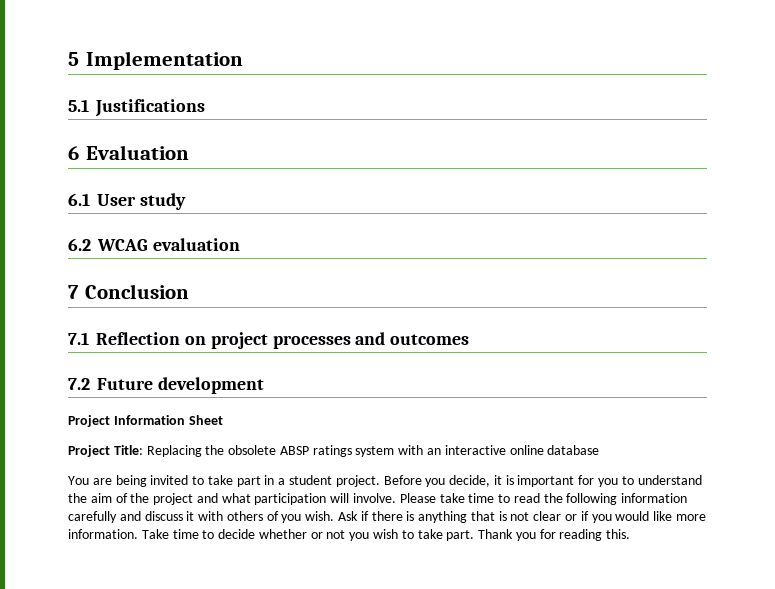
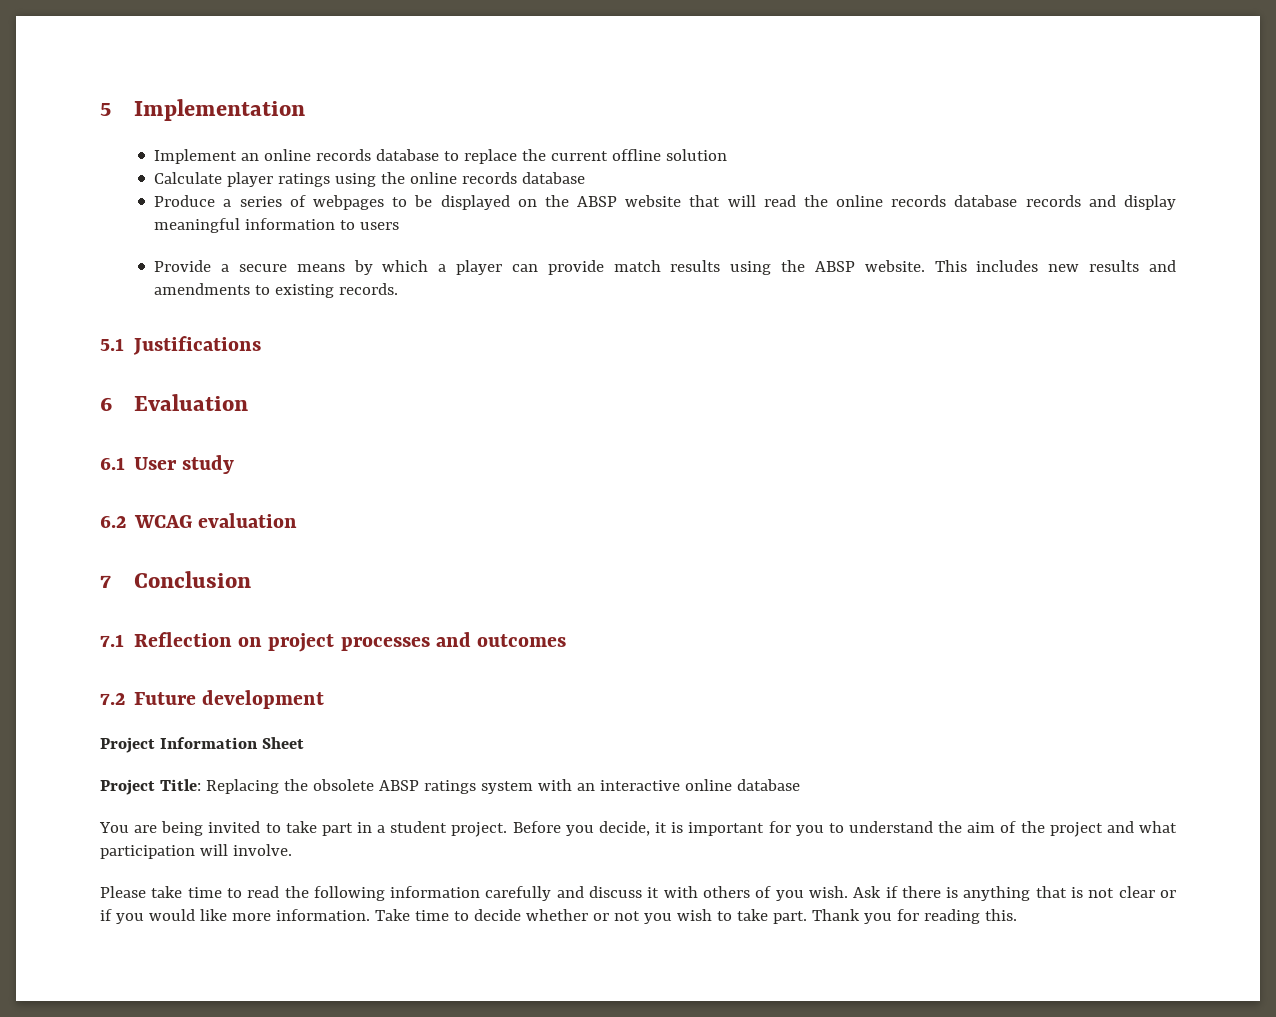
(243, 60) none -> [154,149,728,164] [154,172,586,187] [154,195,1176,210] [154,218,400,233] [154,260,1176,275] [154,283,399,298] // Implement an online records database to replace the current offline solution // Calculate player ratings using the online records database // Produce a series of webpages to be displayed on the ABSP website that will read the online records database records and display meaningful information to users // Provide a secure means by which a player can provide match results using the ABSP website. This includes new results and amendments to existing records.
(397, 498) none -> (292, 850) //

